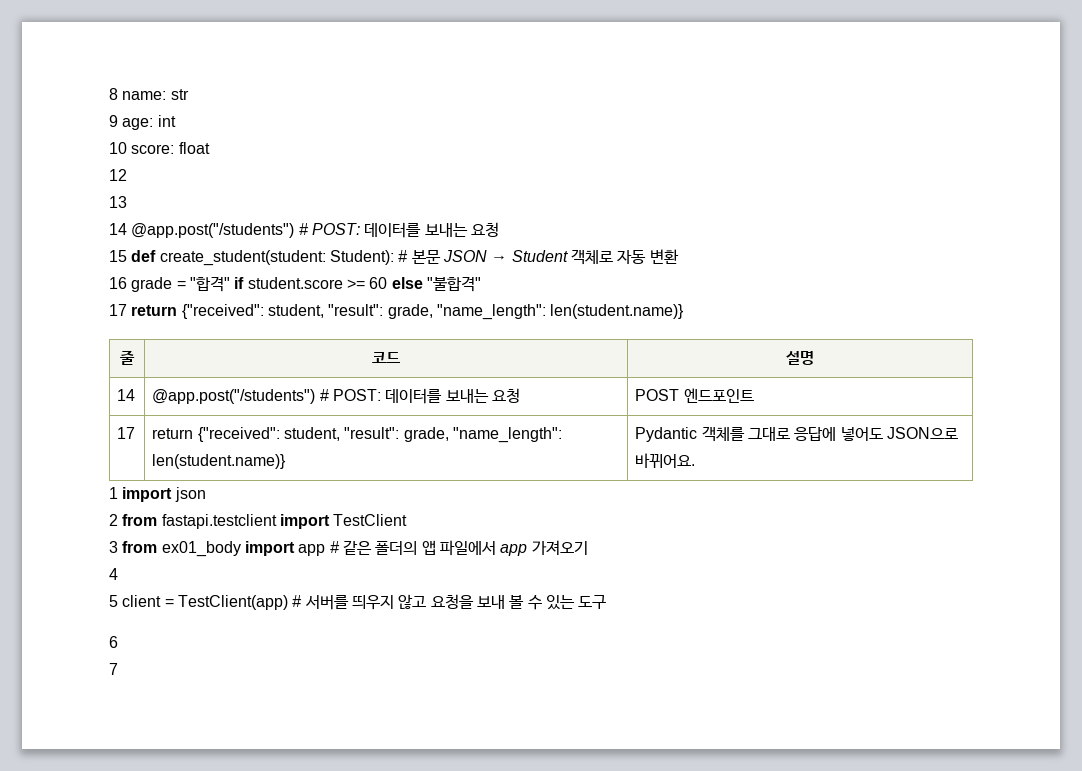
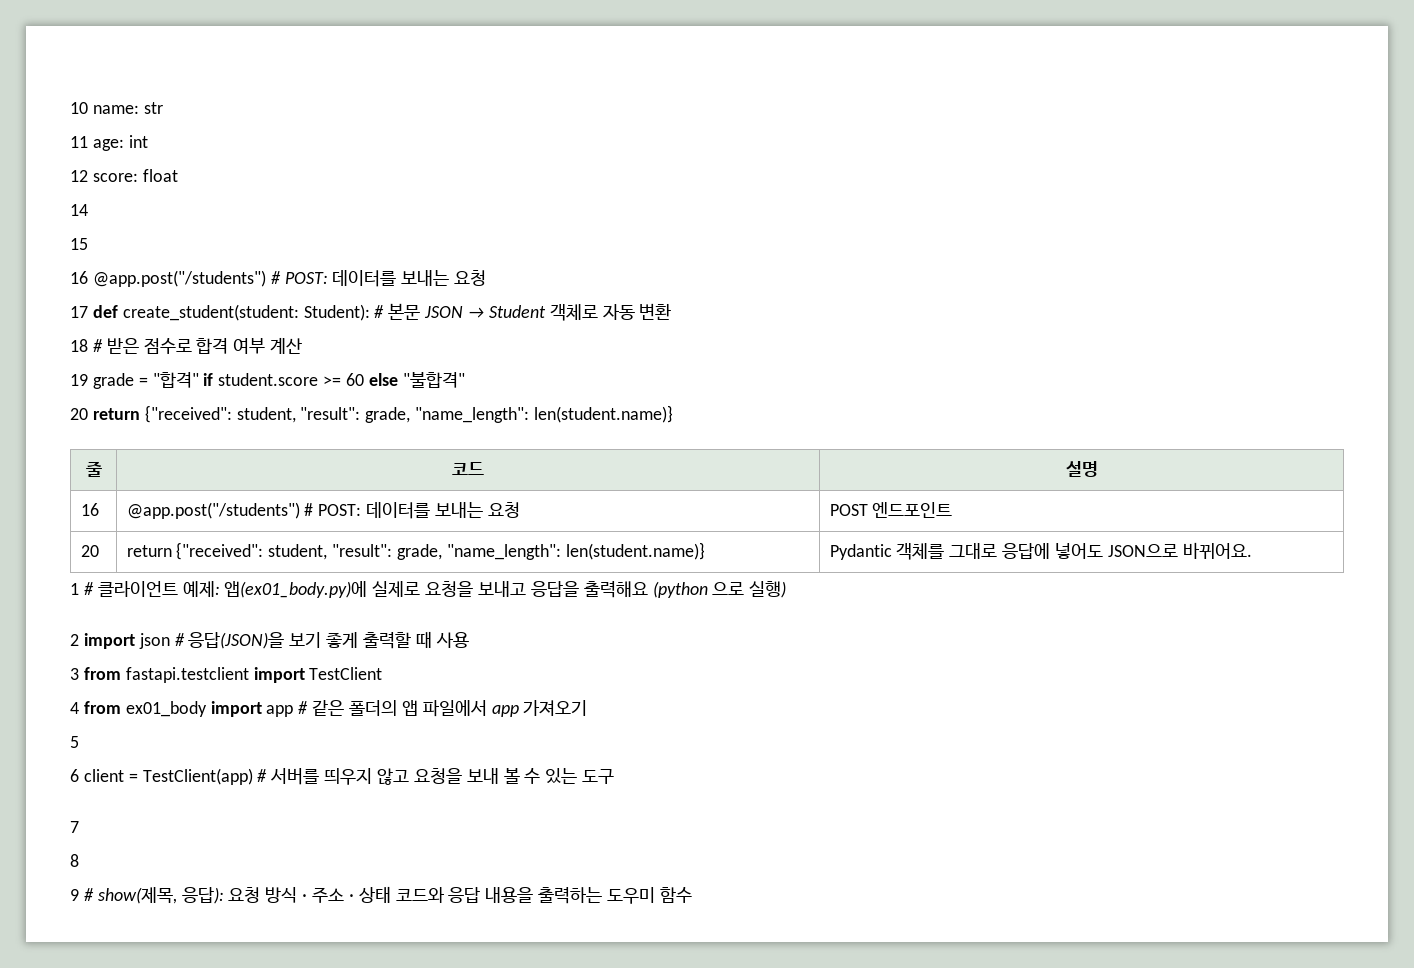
[109,88,118,100] 8 -> [70,102,88,114] 10
[109,115,118,127] 9 -> [70,136,88,148] 11
[109,142,127,154] 10 -> [70,170,88,182] 12
[109,169,127,181] [109,196,127,208] [109,223,127,235] 12 // 13 // 14 -> [70,204,88,216] [70,238,88,250] [70,271,88,284] 14 // 15 // 16
[109,250,127,262] 15 -> [70,306,88,318] 17
[109,277,127,289] 16 -> [70,337,303,354] [70,374,88,386] 18 # 받은 점수로 합격 여부 계산 // 19
[109,304,127,316] 17 -> [70,408,88,420] 20
[117,389,136,401] 14 -> [80,503,99,516] 16
[117,427,136,439] 17 -> [80,545,99,557] 20
[122,487,206,502] [109,514,118,526] import json // 2 -> [83,581,787,598] [70,631,469,649] [70,668,79,680] # 클라이언트 예제: 앱(ex01_body.py)에 실제로 요청을 보내고 응답을 출력해요 (python 으로 실행) // 2 import json # 응답(JSON)을 보기 좋게 출력할 때 사용 // 3
[109,541,118,553] 3 -> [70,702,79,714] 4
[109,568,118,580] [109,595,118,607] 4 // 5 -> [70,736,79,748] [70,769,79,782] 5 // 6
[109,636,118,648] [109,663,118,675] 6 // 7 -> [70,821,79,833] [70,854,79,867] [70,886,692,904] 7 // 8 // 9 # show(제목, 응답): 요청 방식 · 주소 · 상태 코드와 응답 내용을 출력하는 도우미 함수

